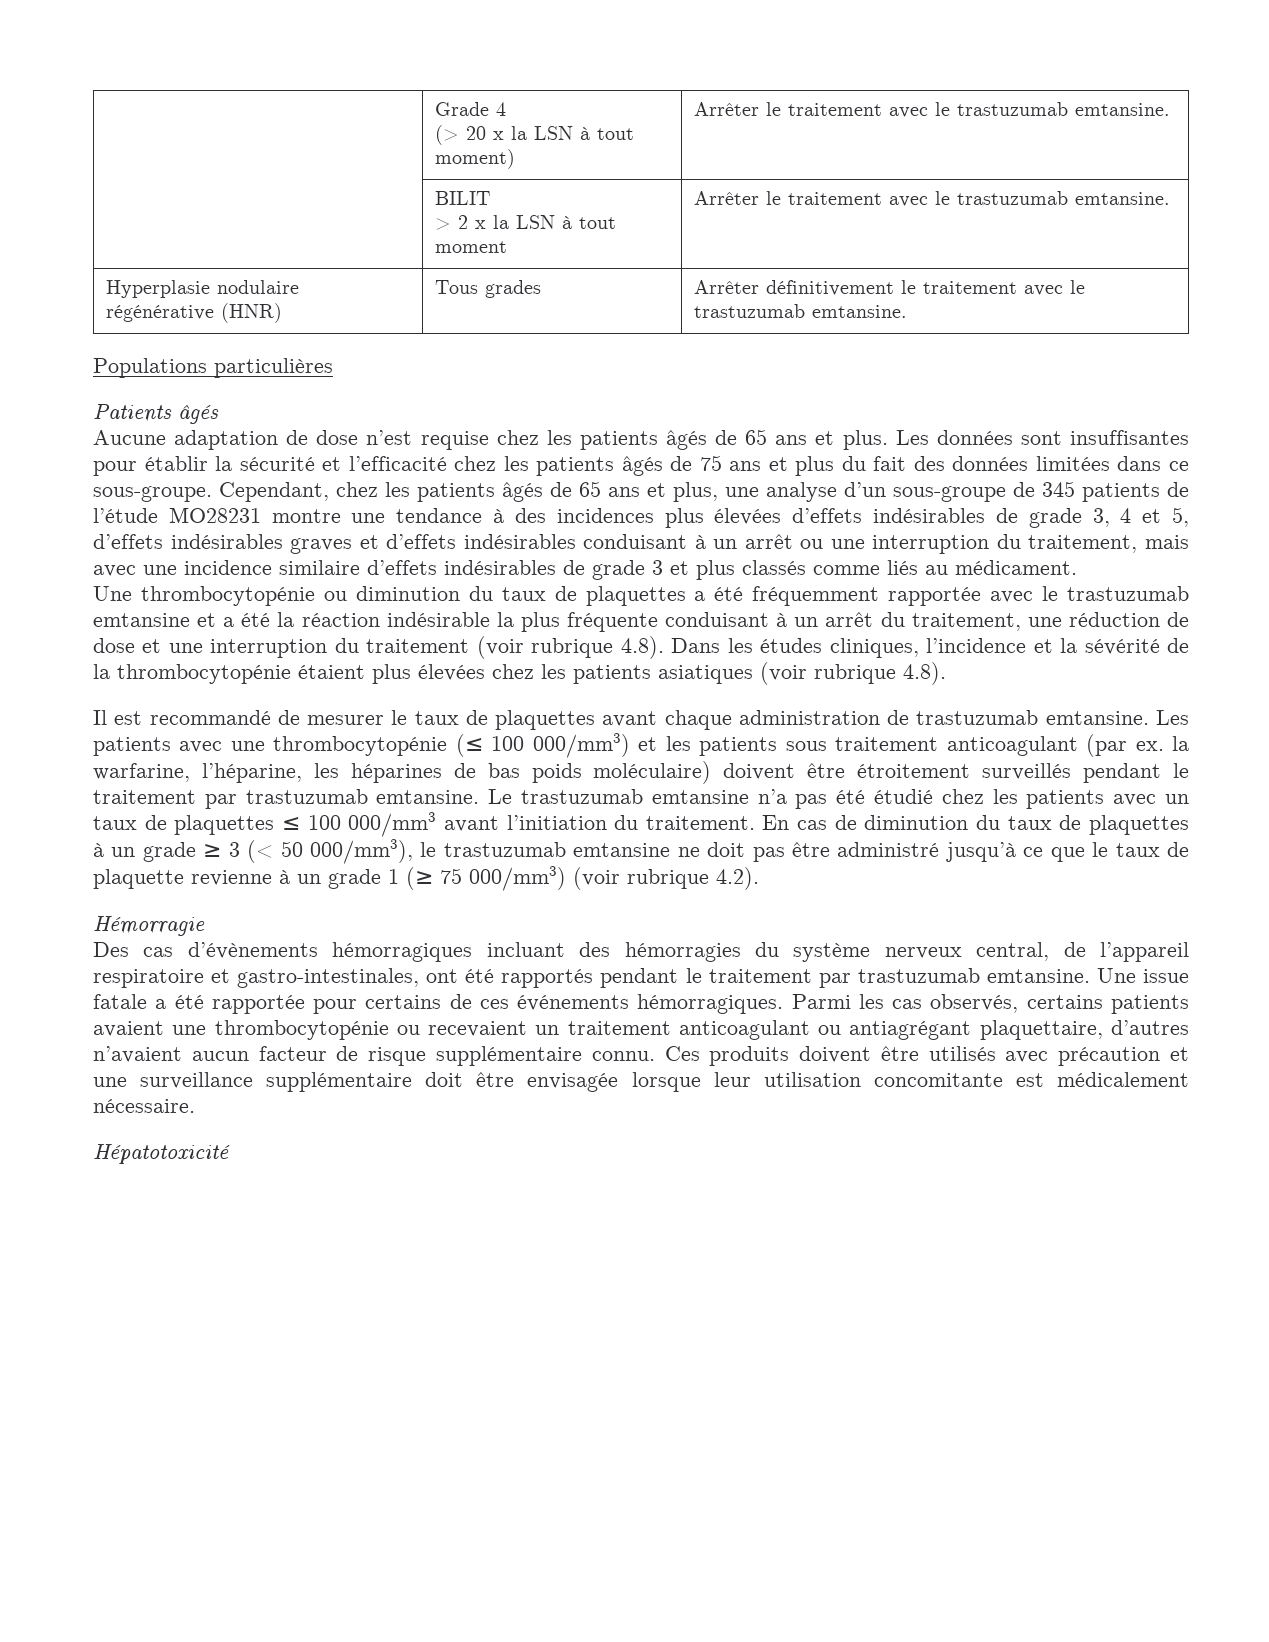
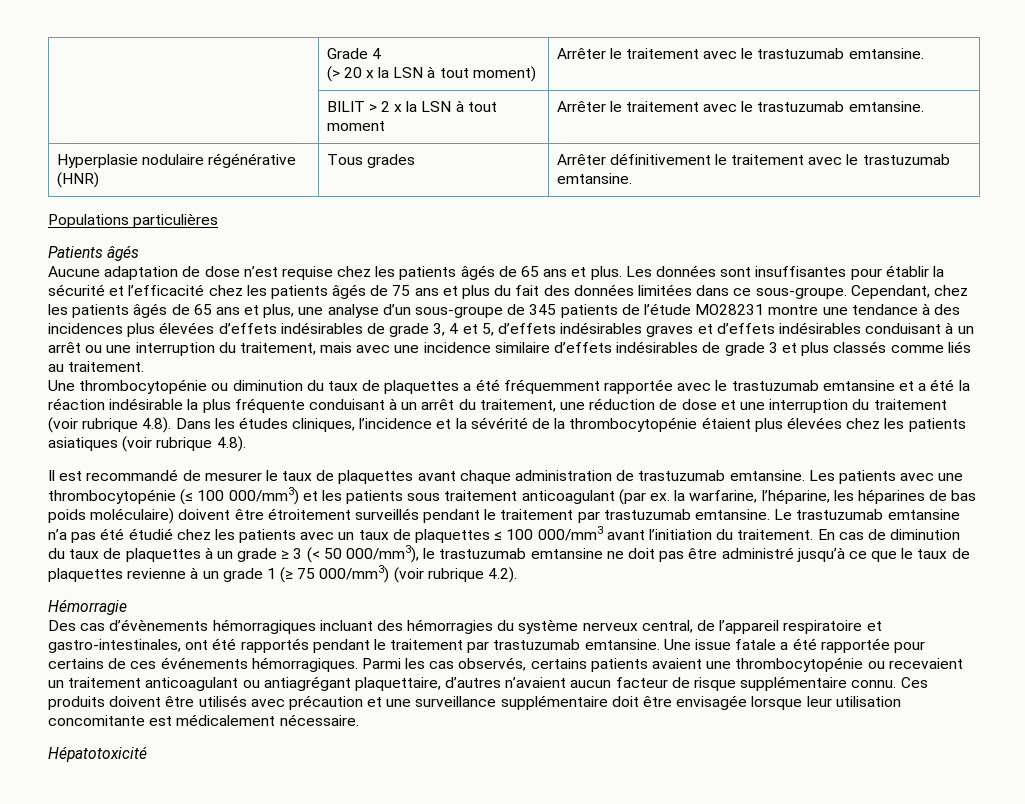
(490, 198) // -> (365, 106) none
[955,560,1077,575] médicament. -> [68,361,145,372] traitement.
[93,869,184,889] plaquette -> [48,568,123,582] plaquettes

